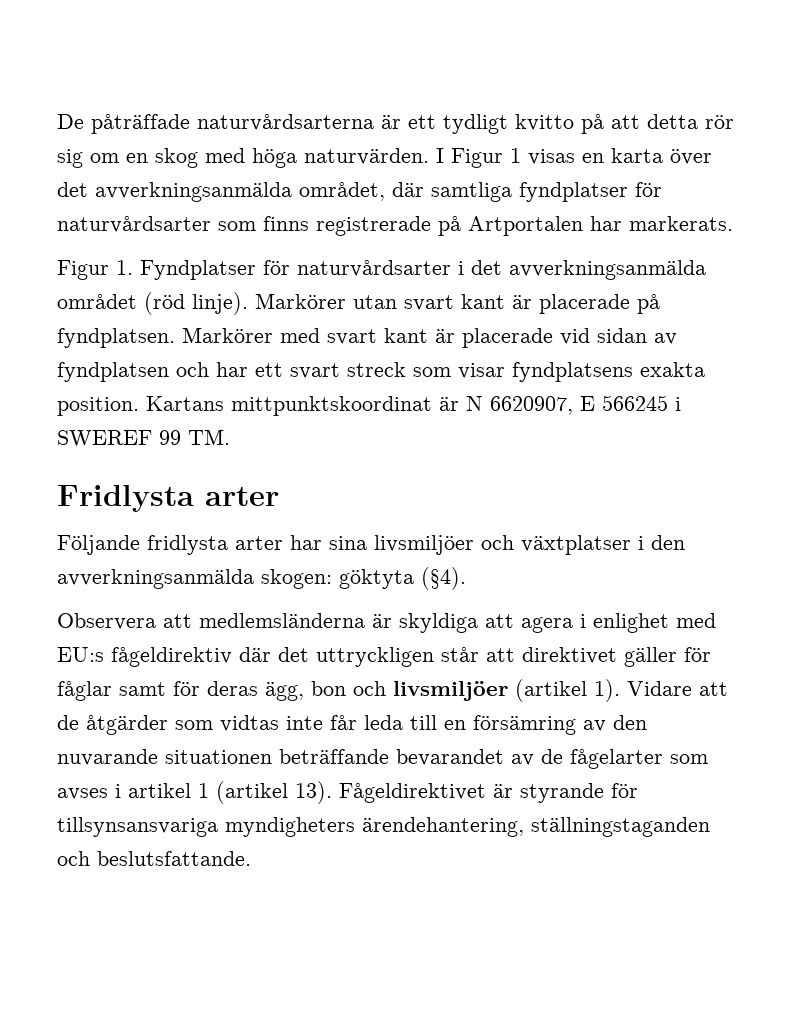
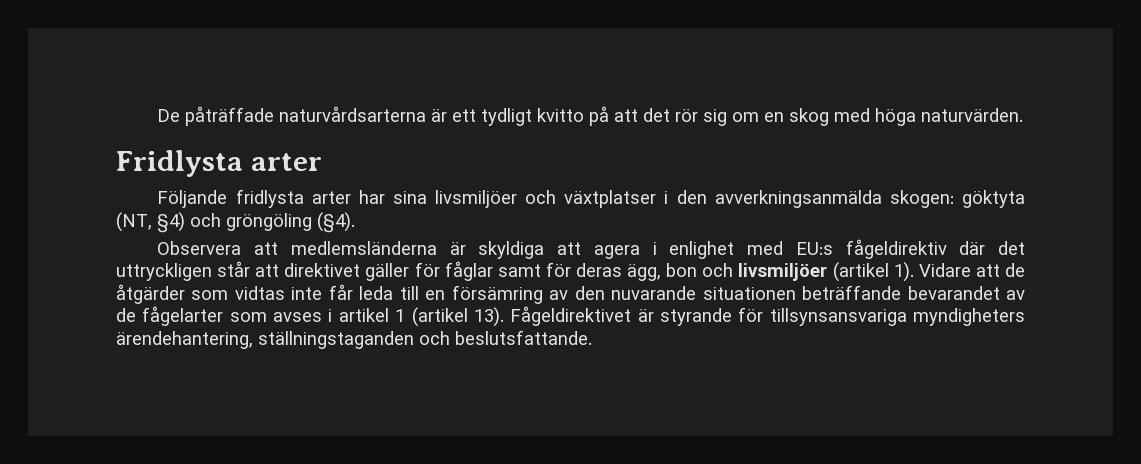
[647,114,698,129] detta -> [643,108,671,122] det
[436,148,712,168] [57,182,662,202] [57,216,733,236] [57,260,706,280] [57,292,660,315] [57,327,677,348] [57,362,705,382] [57,395,681,416] [57,429,230,447] I Figur 1 visas en karta över det avverkningsanmälda området, där samtliga fyndplatser för naturvårdsarter som finns registrerade på Artportalen har markerats. // Figur 1. Fyndplatser för naturvårdsarter i det avverkningsanmälda området (röd linje). Markörer utan svart kant är placerade på fyndplatsen. Markörer med svart kant är placerade vid sidan av fyndplatsen och har ett svart streck som visar fyndplatsens exakta position. Kartans mittpunktskoordinat är N 6620907, E 566245 i SWEREF 99 TM. -> (1024, 115) none
(414, 579) none -> [116,212,312,233] (NT, §4) och gröngöling

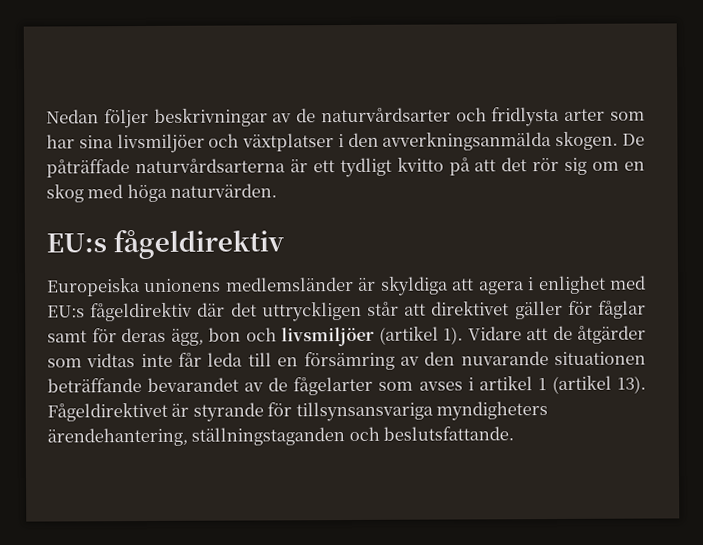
(157, 115) none -> [46,106,645,129] [46,131,619,154] Nedan följer beskrivningar av de naturvårdsarter och fridlysta arter som har sina livsmiljöer och växtplatser i den avverkningsanmälda skogen.
[116,150,322,177] [157,189,1025,208] [116,212,355,233] [157,241,437,255] Fridlysta arter // Följande fridlysta arter har sina livsmiljöer och växtplatser i den avverkningsanmälda skogen: göktyta (NT, §4) och gröngöling (§4). // Observera att medlemsländerna -> [46,229,285,260] [47,276,354,297] EU:s fågeldirektiv // Europeiska unionens medlemsländer

